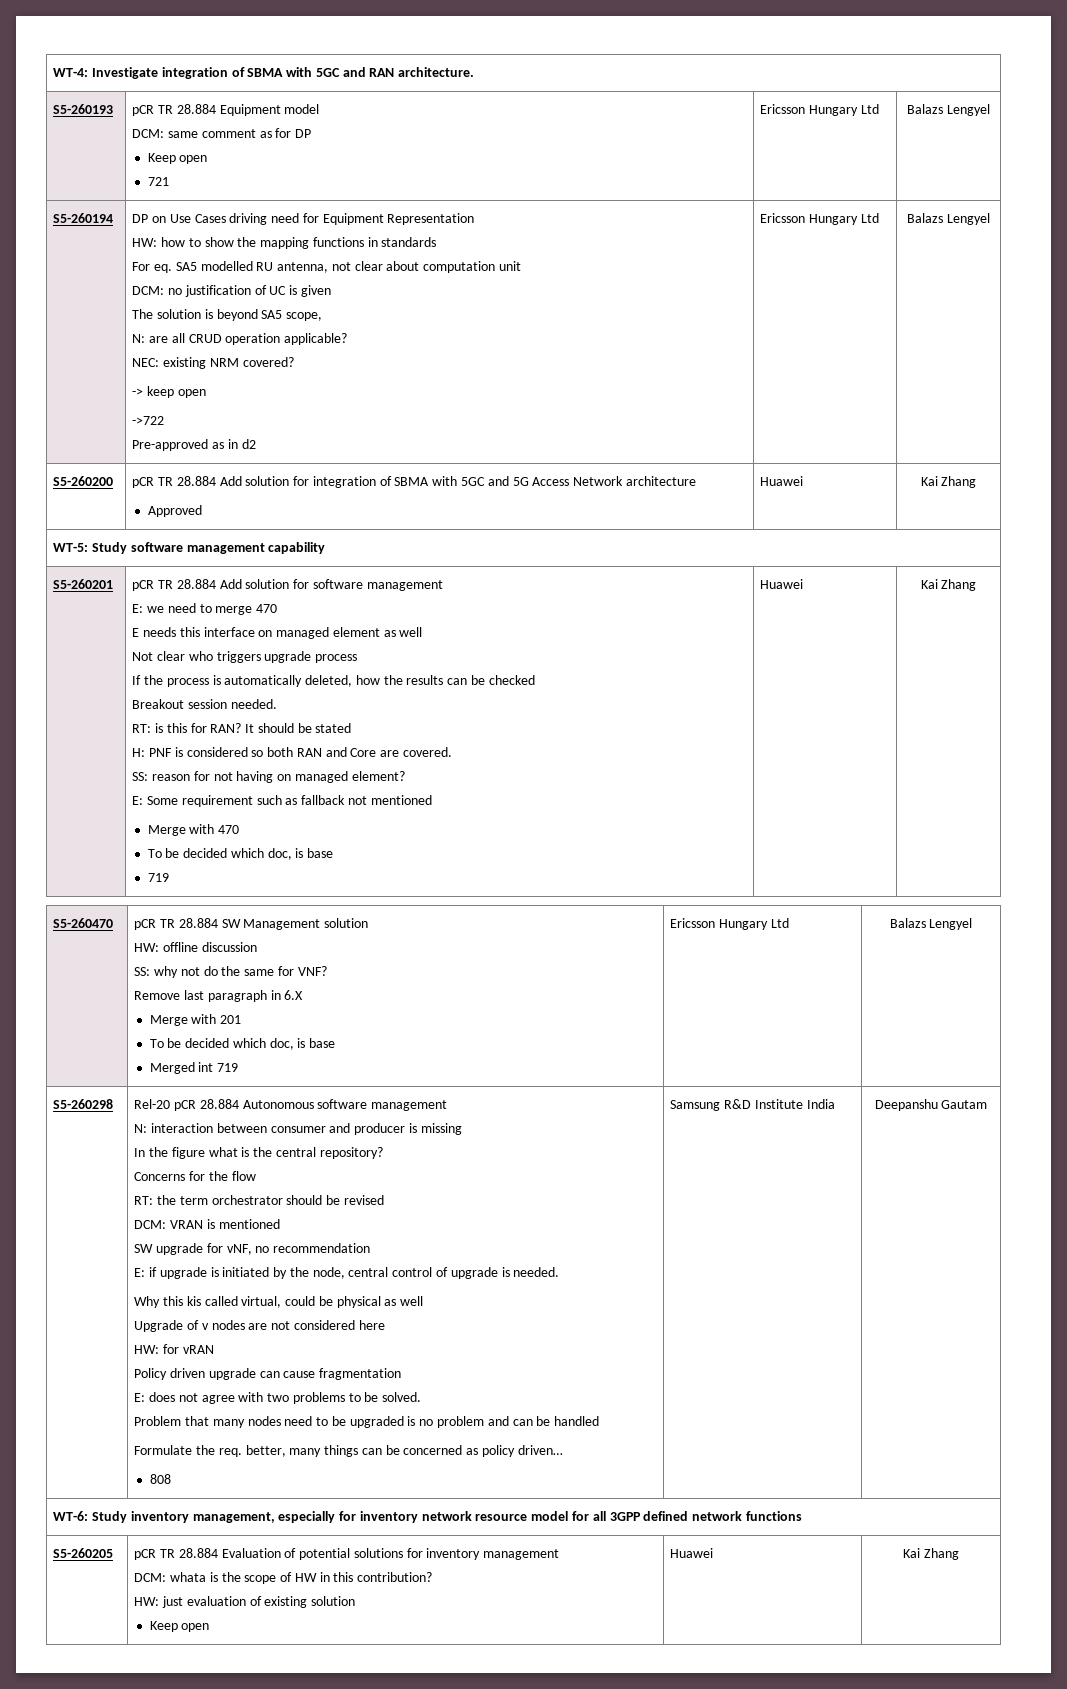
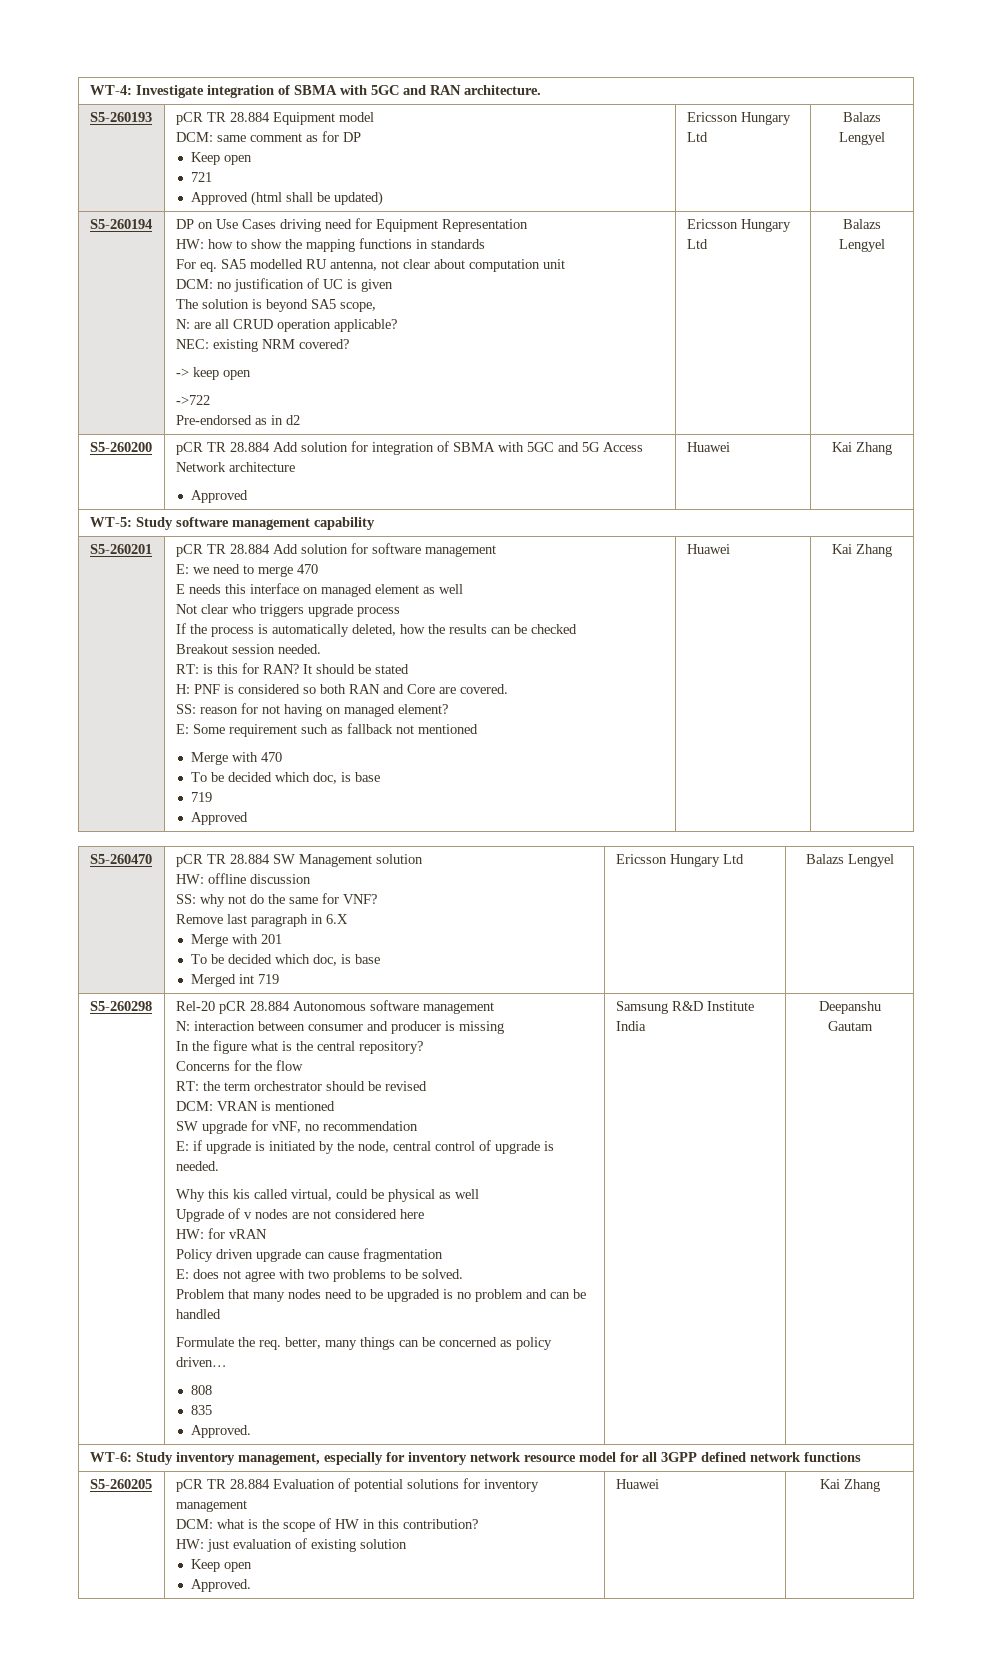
(169, 181) none -> [191,191,384,206] // Approved (html shall be updated)
[132,439,209,451] Pre-approved -> [175,415,252,425] Pre-endorsed
(169, 877) none -> [191,812,249,825] // Approved
(171, 1479) none -> [191,1405,213,1415] [191,1425,252,1438] // 835 // Approved.
[169,1572,206,1582] whata -> [216,1519,244,1529] what
(210, 1627) none -> [191,1579,252,1592] // Approved.

